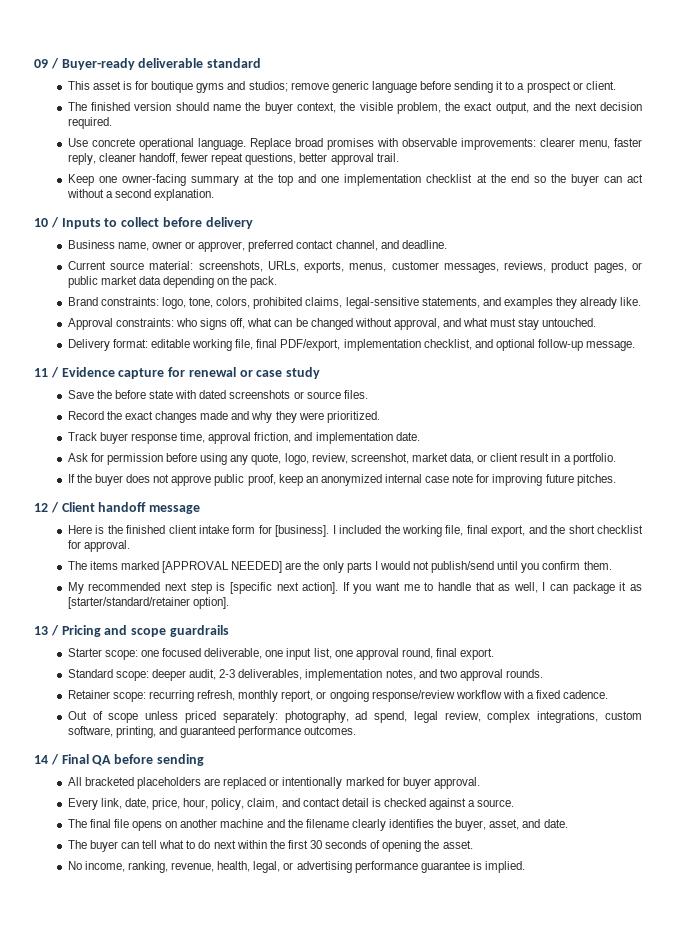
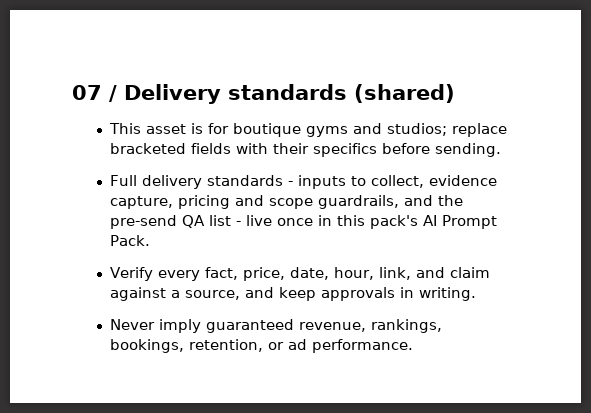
[34,58,262,70] 09 / Buyer-ready deliverable standard -> [72,84,455,104] 07 / Delivery standards (shared)
[290,81,616,93] [67,102,642,114] [67,117,112,129] [67,138,643,150] [67,153,399,165] [67,174,643,186] [66,189,215,201] [34,217,253,229] [67,240,447,252] [67,261,643,273] [67,276,278,288] [67,297,642,309] [67,318,597,330] [67,339,636,351] [34,367,321,379] [67,390,368,399] [67,411,380,423] [67,432,420,444] [67,453,616,465] [67,474,616,486] [34,502,201,514] [67,525,644,537] [67,540,130,552] [67,561,612,573] [67,582,642,594] [67,597,229,609] [34,625,229,637] [67,648,495,660] [67,669,543,681] [67,690,609,702] [67,711,642,723] [67,726,357,738] [34,754,204,766] [67,777,480,789] [67,798,515,810] [67,819,568,831] [67,840,473,852] [67,861,525,873] remove generic language before sending it to a prospect or client. // The finished version should name the buyer context, the visible problem, the exact output, and the next decision required. // Use concrete operational language. Replace broad promises with observable improvements: clearer menu, faster reply, cleaner handoff, fewer repeat questions, better approval trail. // Keep one owner-facing summary at the top and one implementation checklist at the end so the buyer can act without a second explanation. // 10 / Inputs to collect before delivery // Business name, owner or approver, preferred contact channel, and deadline. // Current source material: screenshots, URLs, exports, menus, customer messages, reviews, product pages, or public market data depending on the pack. // Brand constraints: logo, tone, colors, prohibited claims, legal-sensitive statements, and examples they already like. // Approval constraints: who signs off, what can be changed without approval, and what must stay untouched. // Delivery format: editable working file, final PDF/export, implementation checklist, and optional follow-up message. // 11 / Evidence capture for renewal or case study // Save the before state with dated screenshots or source files. // Record the exact changes made and why they were prioritized. // Track buyer response time, approval friction, and implementation date. // Ask for permission before using any quote, logo, review, screenshot, market data, or client result in a portfolio. // If the buyer does not approve public proof, keep an anonymized internal case note for improving future pitches. // 12 / Client handoff message // Here is the finished client intake form for [business]. I included the working file, final export, and the short checklist for approval. // The items marked [APPROVAL NEEDED] are the only parts I would not publish/send until you confirm them. // My recommended next step is [specific next action]. If you want me to handle that as well, I can package it as [starter/standard/retainer option]. // 13 / Pricing and scope guardrails // Starter scope: one focused deliverable, one input list, one approval round, final export. // Standard scope: deeper audit, 2-3 deliverables, implementation notes, and two approval rounds. // Retainer scope: recurring refresh, monthly report, or ongoing response/review workflow with a fixed cadence. // Out of scope unless priced separately: photography, ad spend, legal review, complex integrations, custom software, printing, and guaranteed performance outcomes. // 14 / Final QA before sending // All bracketed placeholders are replaced or intentionally marked for buyer approval. // Every link, date, price, hour, policy, claim, and contact detail is checked against a source. // The final file opens on another machine and the filename clearly identifies the buyer, asset, and date. // The buyer can tell what to do next within the first 30 seconds of opening the asset. // No income, ranking, revenue, health, legal, or advertising performance guarantee is implied. -> [452,123,508,137] [110,143,502,157] [110,175,498,189] [110,195,464,209] [110,215,498,229] [110,235,151,246] [110,267,491,281] [110,287,477,301] [110,319,443,333] [110,339,414,353] replace bracketed fields with their specifics before sending. // Full delivery standards - inputs to collect, evidence capture, pricing and scope guardrails, and the pre-send QA list - live once in this pack's AI Prompt Pack. // Verify every fact, price, date, hour, link, and claim against a source, and keep approvals in writing. // Never imply guaranteed revenue, rankings, bookings, retention, or ad performance.

